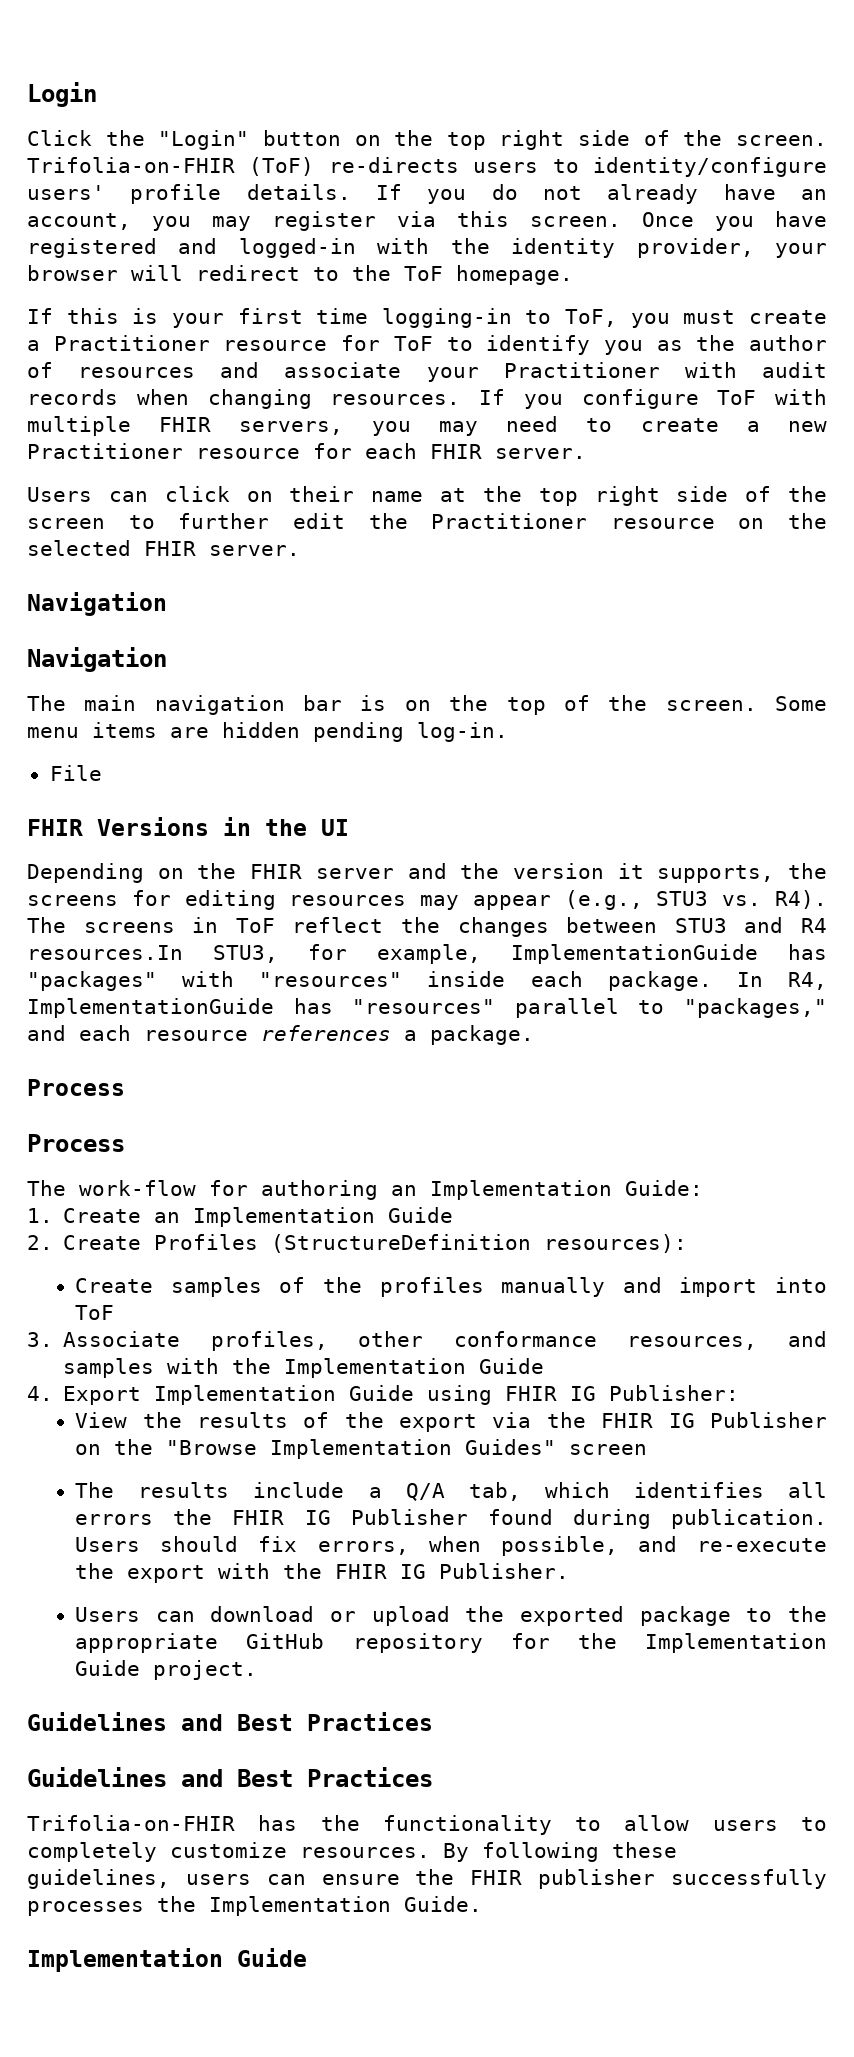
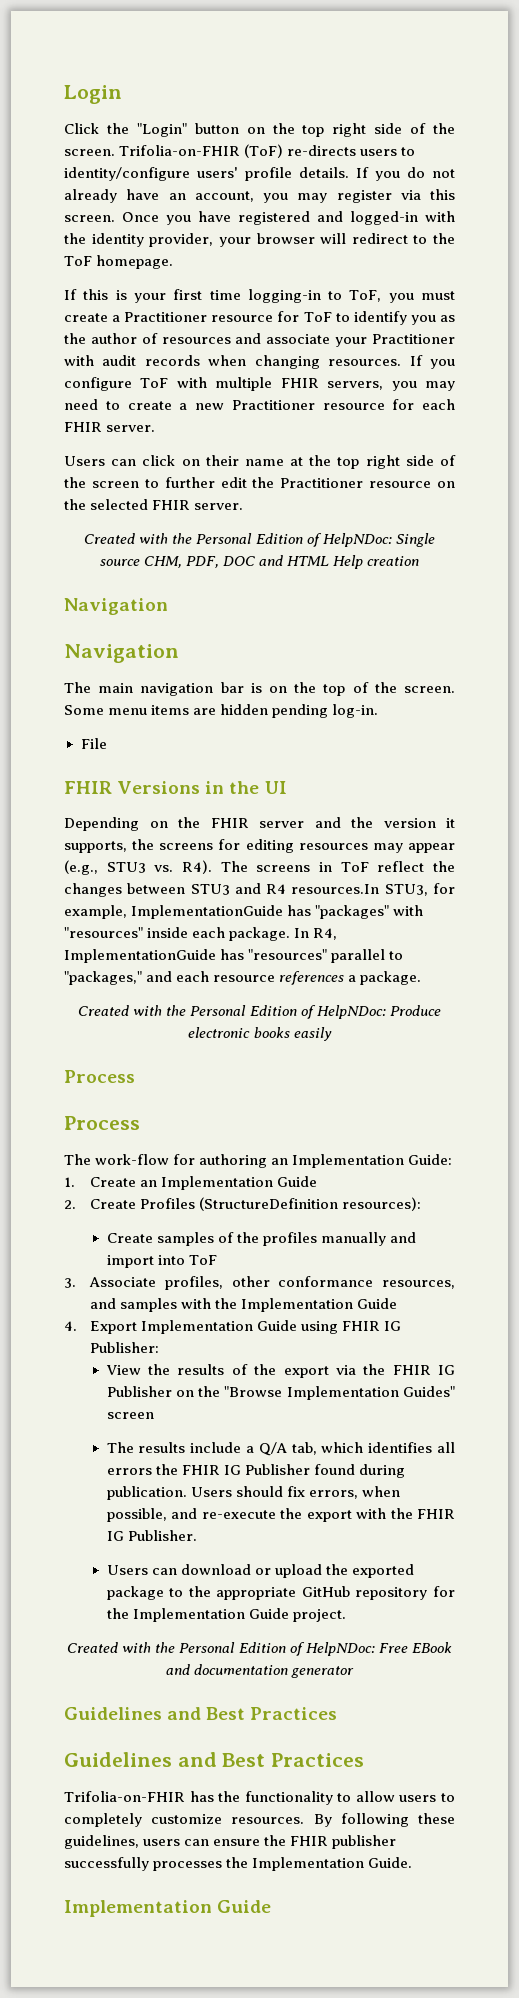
(300, 550) none -> [84,533,435,547] [99,555,420,569] // Created with the Personal Edition of HelpNDoc: Single source CHM, PDF, DOC and HTML Help creation
(534, 1035) none -> [78,1005,441,1019] [188,1027,332,1041] // Created with the Personal Edition of HelpNDoc: Produce electronic books easily
(258, 1670) none -> [67,1642,452,1656] [165,1664,355,1678] // Created with the Personal Edition of HelpNDoc: Free EBook and documentation generator

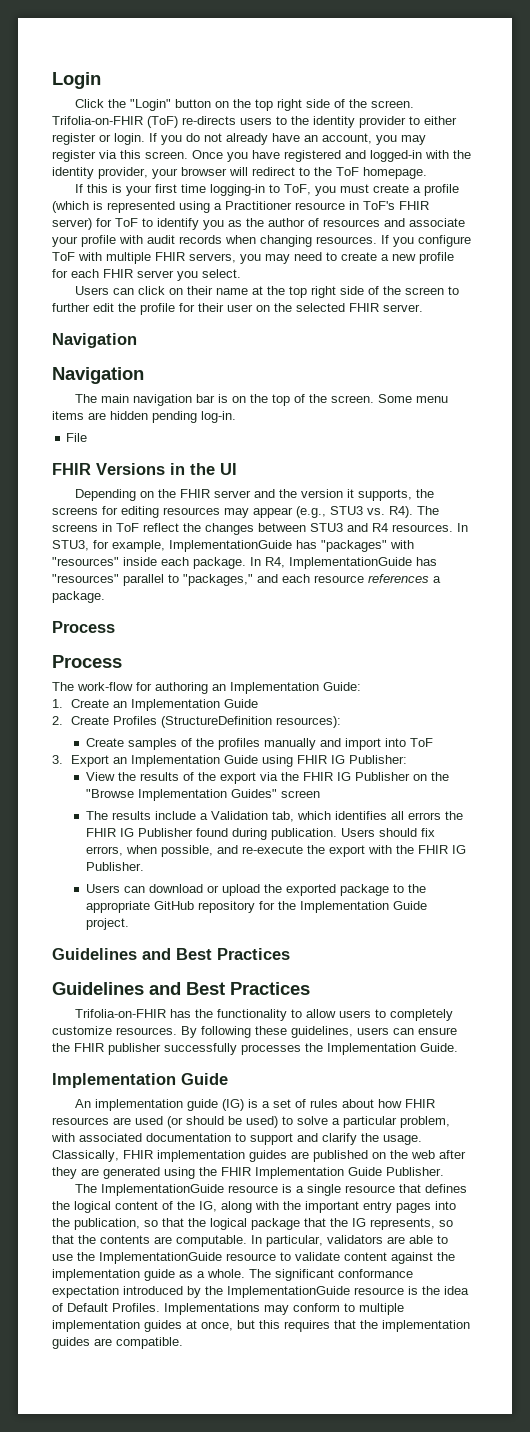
[64,167,349,181] identity/configure users' profile details. -> [291,116,457,128] [52,133,145,145] the identity provider to either register or login.
[124,312,274,322] Practitioner resource -> [423,184,459,196] [52,201,429,213] [52,218,92,230] profile (which is represented using a Practitioner resource in ToF's FHIR server)
[372,334,456,344] Practitioner -> [81,235,116,247] profile
[231,400,385,410] Practitioner resource -> [419,252,454,264] profile
[106,425,156,432] server. -> [137,269,241,281] server you select.
[280,478,432,488] Practitioner resource -> [140,303,253,315] profile for their user
[84,533,435,547] [99,555,420,569] // Created with the Personal Edition of HelpNDoc: Single source CHM, PDF, DOC and HTML Help creation -> (423, 308) none
[291,884,380,894] resources.In -> [392,523,468,532] resources. In
[78,1005,441,1019] [188,1027,332,1041] // Created with the Personal Edition of HelpNDoc: Produce electronic books easily -> (105, 597) none
[89,1276,455,1290] [90,1298,398,1312] [64,1321,138,1334] Associate profiles, other conformance resources, and samples with the Implementation Guide // 4. Export -> [71,755,128,767] Export an
[258,1442,287,1456] Q/A -> [210,811,268,820] Validation
[67,1642,452,1656] [165,1664,355,1678] // Created with the Personal Edition of HelpNDoc: Free EBook and documentation generator -> (129, 924) none
(272, 1906) none -> [74,1099,435,1111] [52,1116,450,1128] [51,1133,422,1145] [52,1150,466,1162] [52,1167,444,1179] [74,1184,467,1196] [52,1201,456,1213] [52,1218,453,1230] [52,1235,448,1247] [52,1252,455,1264] [52,1269,413,1281] [52,1286,469,1298] [52,1303,404,1315] [52,1320,470,1332] [52,1337,183,1349] // An implementation guide (IG) is a set of rules about how FHIR resources are used (or should be used) to solve a particular problem, with associated documentation to support and clarify the usage. Classically, FHIR implementation guides are published on the web after they are generated using the FHIR Implementation Guide Publisher. // The ImplementationGuide resource is a single resource that defines the logical content of the IG, along with the important entry pages into the publication, so that the logical package that the IG represents, so that the contents are computable. In particular, validators are able to use the ImplementationGuide resource to validate content against the implementation guide as a whole. The significant conformance expectation introduced by the ImplementationGuide resource is the idea of Default Profiles. Implementations may conform to multiple implementation guides at once, but this requires that the implementation guides are compatible.

